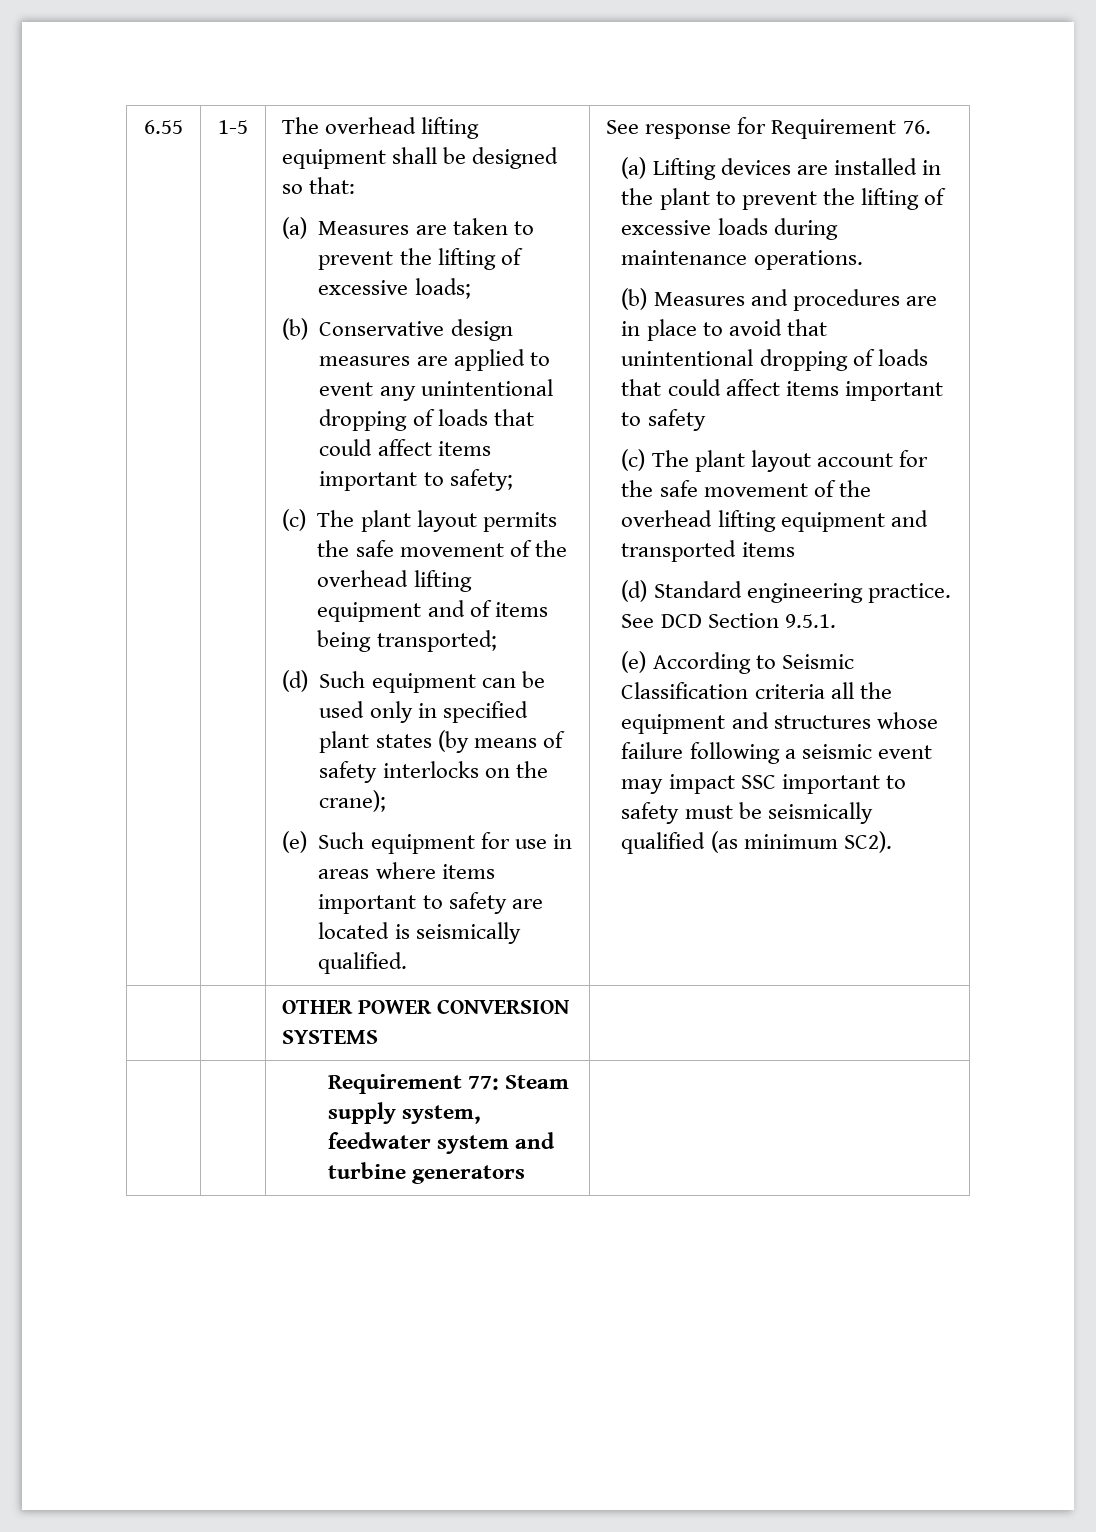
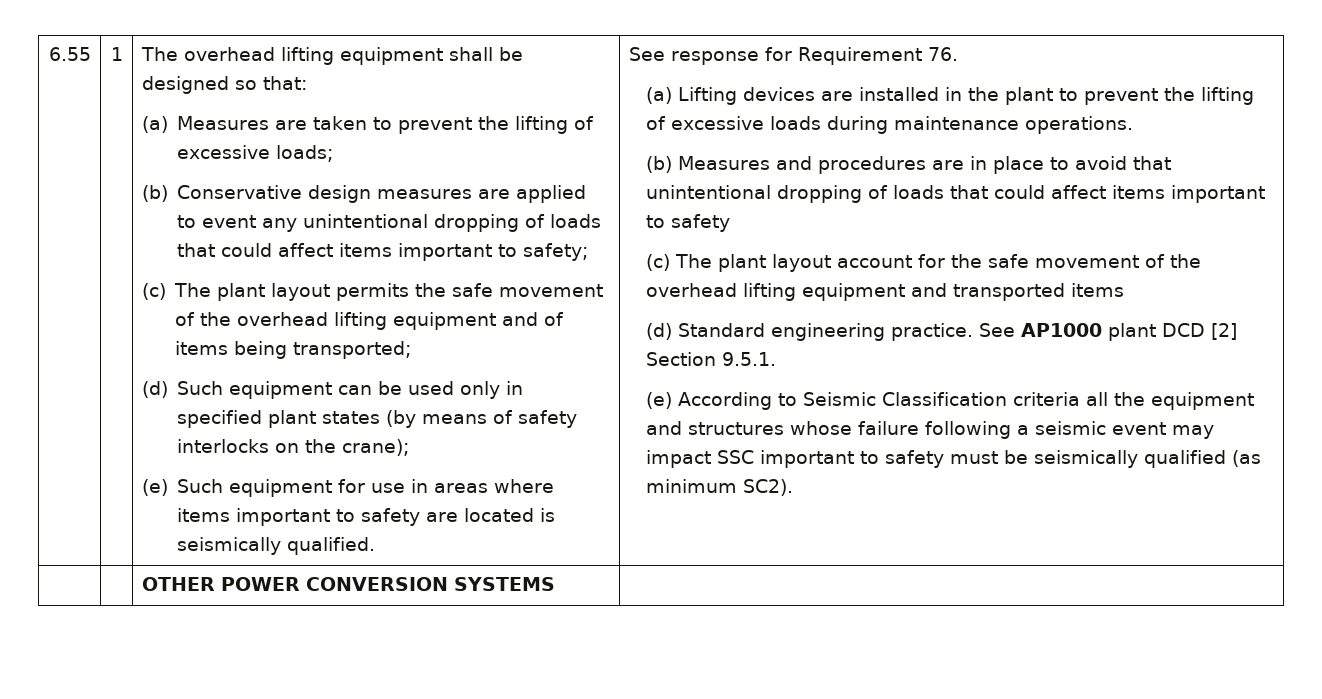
[218,120,248,134] 1-5 -> [110,47,123,61] 1
[660,614,702,628] DCD -> [1021,323,1238,341] AP1000 plant DCD [2]
[327,1074,570,1094] [327,1102,481,1124] [327,1132,556,1154] [327,1162,525,1184] // | | Requirement 77: Steam supply system, feedwater system and turbine generators | -> (555, 584) none

